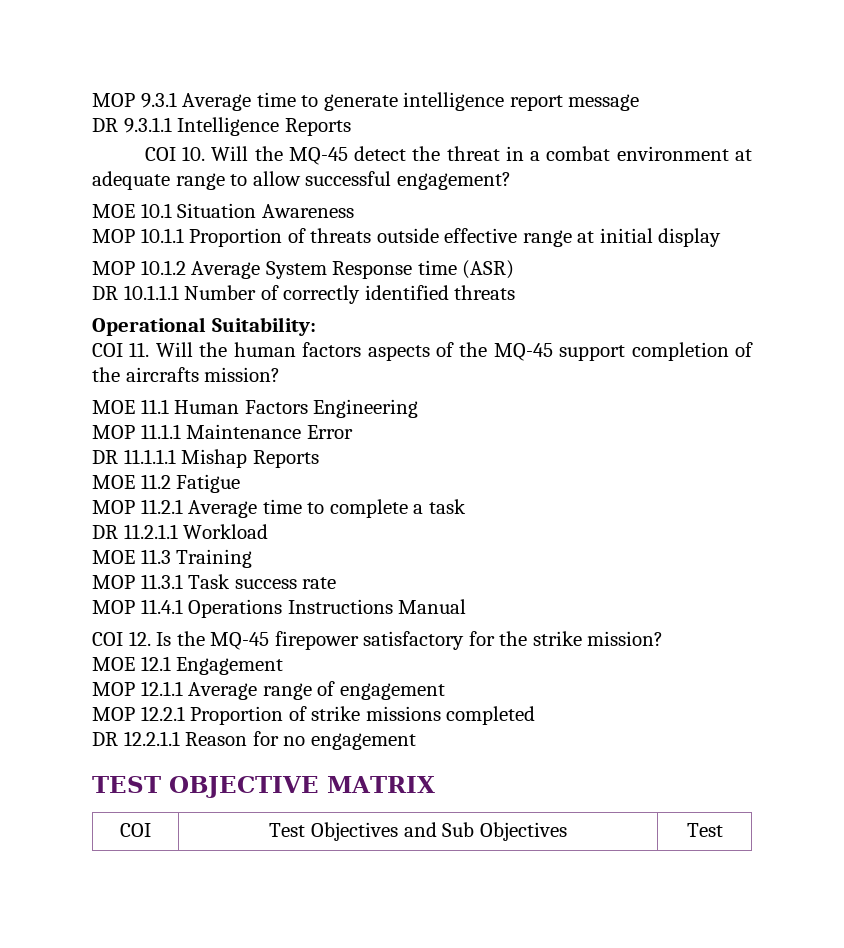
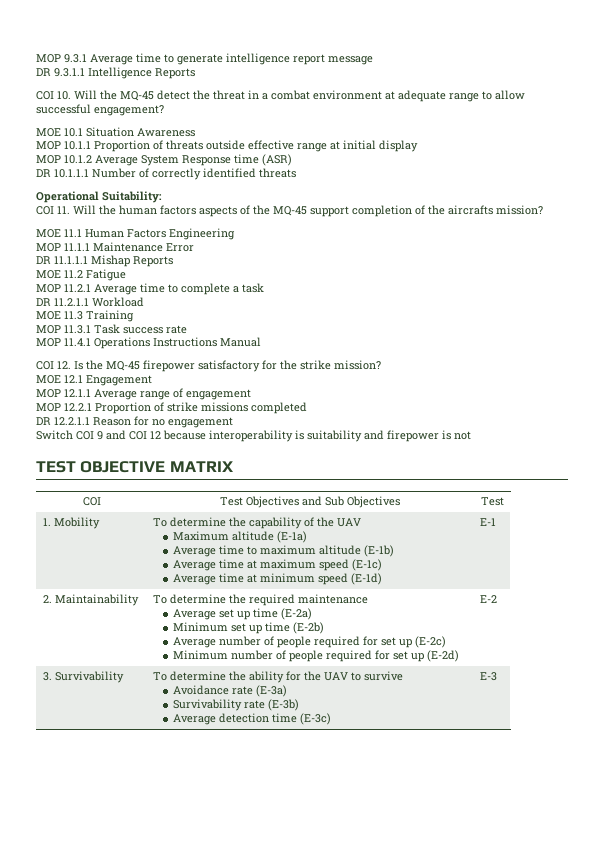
(416, 741) none -> [36,430,471,442] // Switch COI 9 and COI 12 because interoperability is suitability and firepower is not
(723, 830) none -> [42,517,100,529] [152,517,361,529] [172,531,307,543] [172,545,394,557] [172,559,382,571] [172,573,382,585] [479,518,496,526] [42,594,139,606] [152,594,368,606] [172,608,312,620] [172,622,324,634] [172,636,446,648] [172,650,459,662] [479,595,497,603] [42,671,124,683] [152,671,403,683] [172,685,287,697] [172,699,299,711] [172,713,331,725] [479,672,497,681] // 1. Mobility | To determine the capability of the UAV // Maximum altitude (E-1a) // Average time to maximum altitude (E-1b) // Average time at maximum speed (E-1c) // Average time at minimum speed (E-1d) | E-1 // 2. Maintainability | To determine the required maintenance // Average set up time (E-2a) // Minimum set up time (E-2b) // Average number of people required for set up (E-2c) // Minimum number of people required for set up (E-2d) | E-2 // 3. Survivability | To determine the ability for the UAV to survive // Avoidance rate (E-3a) // Survivability rate (E-3b) // Average detection time (E-3c) | E-3

